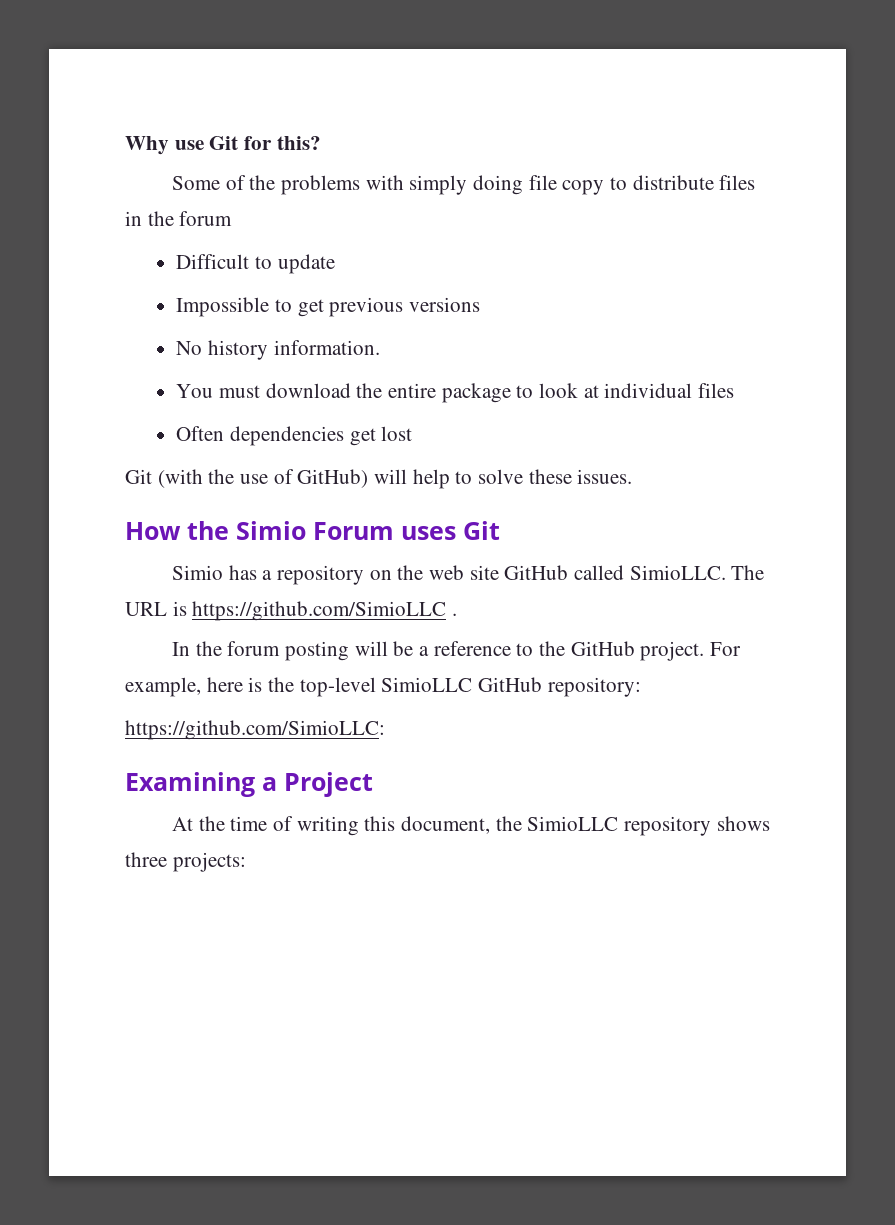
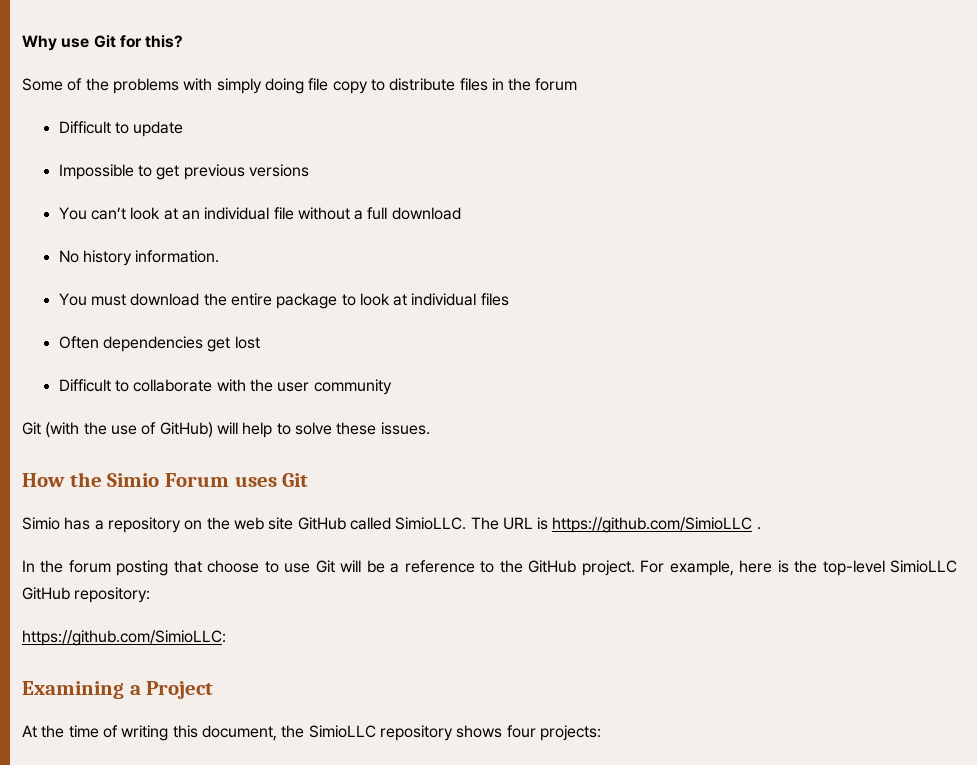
(481, 304) none -> [58,207,461,220] // You can’t look at an individual file without a full download
(413, 433) none -> [58,379,392,395] // Difficult to collaborate with the user community
(350, 651) none -> [173,560,335,573] that choose to use Git
[125,852,167,867] three -> [506,725,536,738] four

